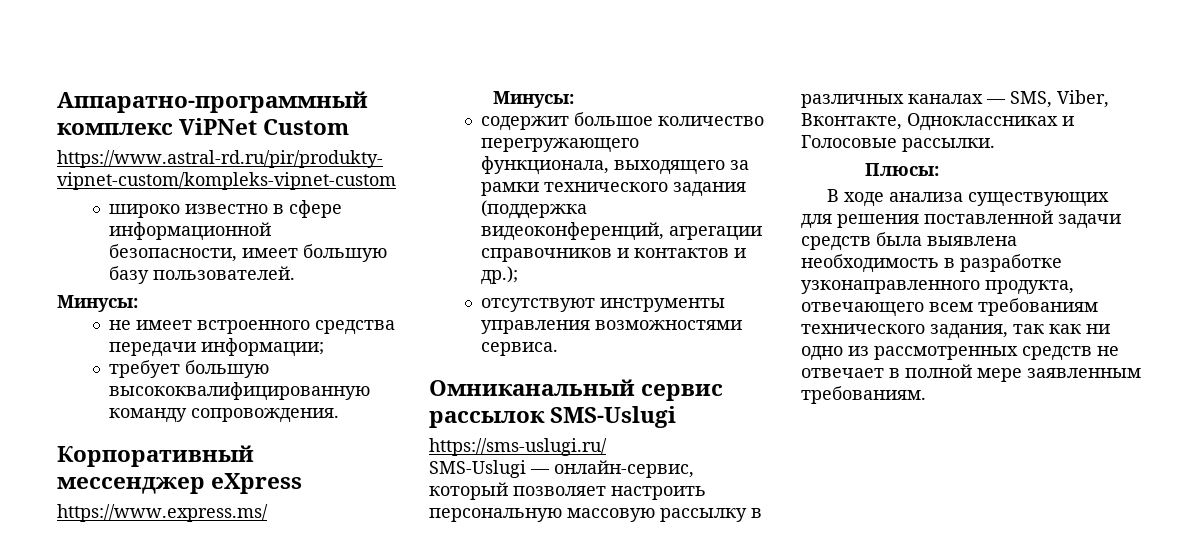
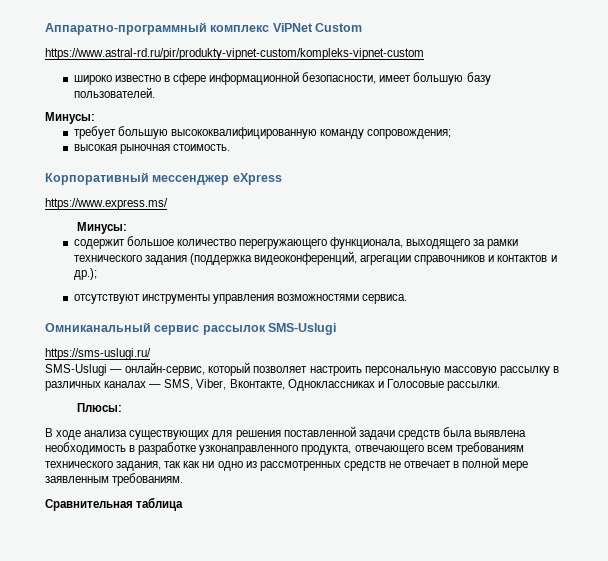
[108,320,395,335] [108,338,324,357] // не имеет встроенного средства передачи информации; -> (95, 118) none
[190,408,339,423] сопровождения. -> [367,129,452,139] [73,144,230,154] сопровождения; // высокая рыночная стоимость.
(926, 395) none -> [45,497,184,511] // Сравнительная таблица

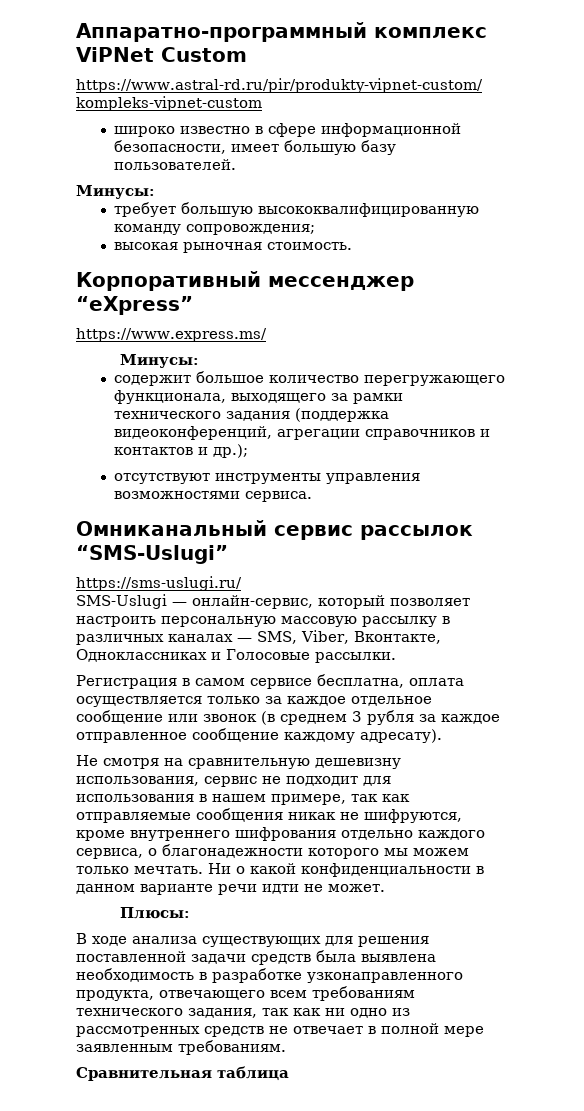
[232,173,282,185] eXpress -> [76,296,193,315] “eXpress”
[268,323,337,335] SMS-Uslugi -> [76,545,228,564] “SMS-Uslugi”
(500, 386) none -> [76,674,464,689] [76,696,432,707] [76,710,500,725] [76,728,442,743] [76,755,401,769] [76,776,391,787] [76,794,410,805] [76,808,462,823] [76,827,485,841] [76,844,469,859] [76,863,484,877] [76,884,385,895] // Регистрация в самом сервисе бесплатна, оплата осуществляется только за каждое отдельное сообщение или звонок (в среднем 3 рубля за каждое отправленное сообщение каждому адресату). // Не смотря на сравнительную дешевизну использования, сервис не подходит для использования в нашем примере, так как отправляемые сообщения никак не шифруются, кроме внутреннего шифрования отдельно каждого сервиса, о благонадежности которого мы можем только мечтать. Ни о какой конфиденциальности в данном варианте речи идти не может.

